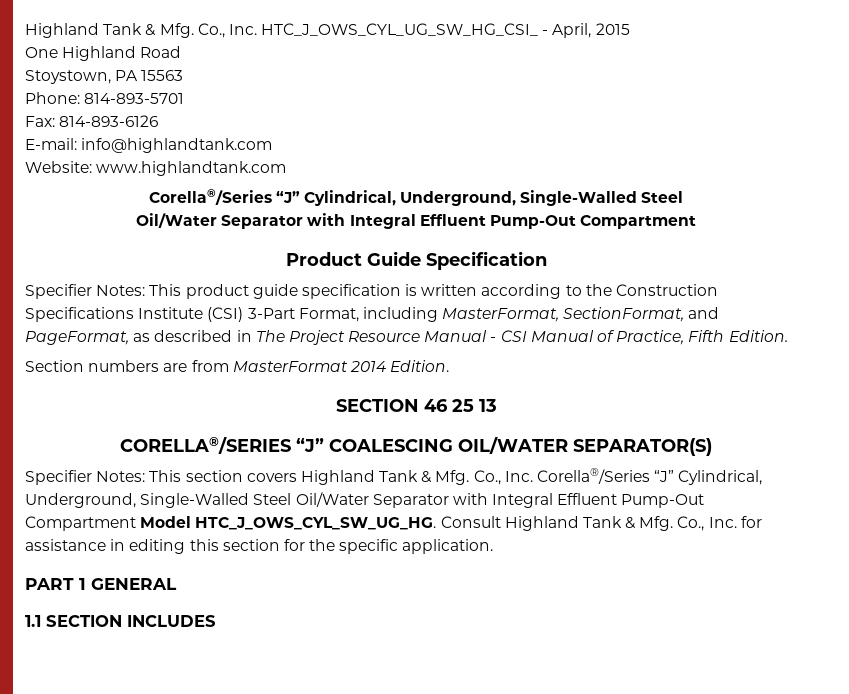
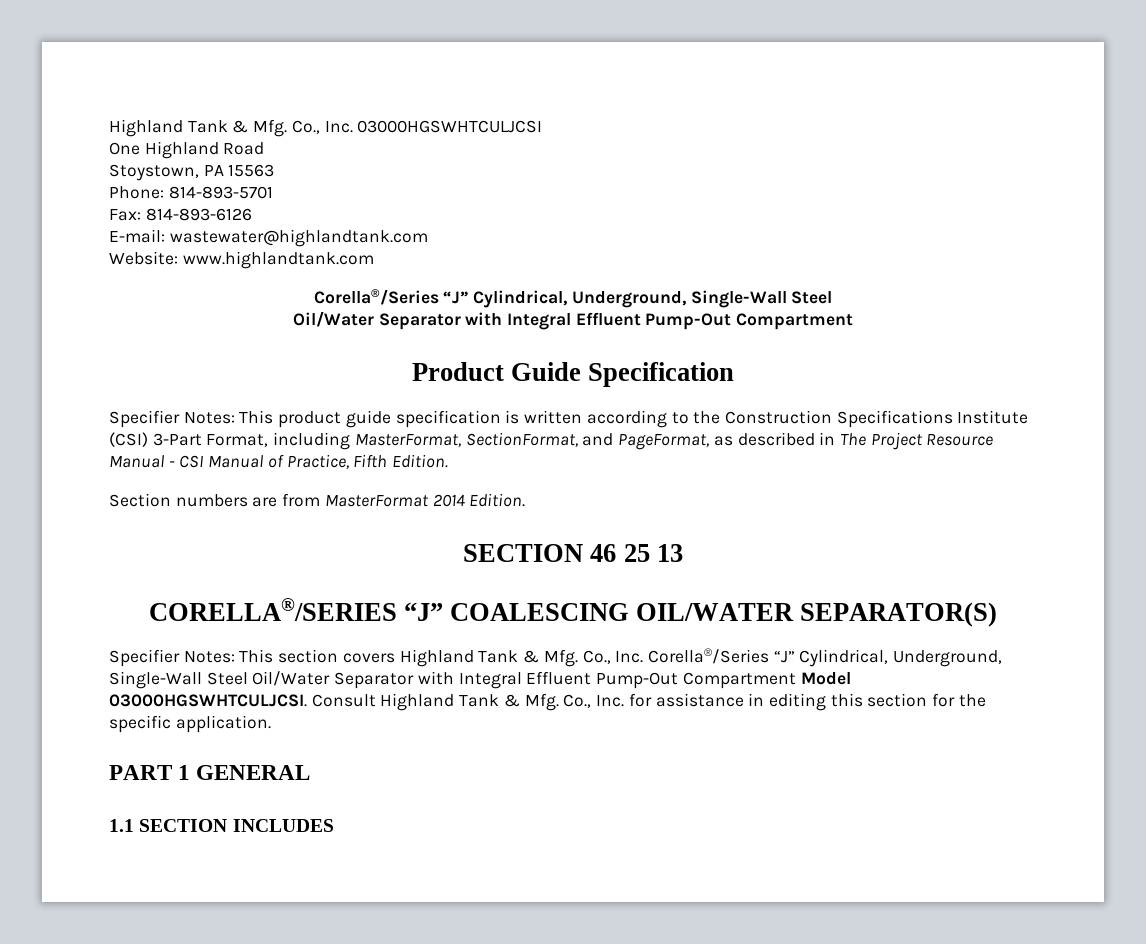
[25,23,630,38] Highland Tank & Mfg. Co., Inc. HTC_J_OWS_CYL_UG_SW_HG_CSI_ - April, 2015 -> [109,119,543,137] Highland Tank & Mfg. Co., Inc. 03000HGSWHTCULJCSI
[81,138,273,153] info@highlandtank.com -> [169,229,428,247] wastewater@highlandtank.com
[520,190,638,206] Single-Walled -> [690,290,787,308] Single-Wall
[140,493,250,508] Single-Walled -> [109,671,202,689] Single-Wall
[195,517,437,530] HTC_J_OWS_CYL_SW_UG_HG. -> [109,694,307,707] 03000HGSWHTCULJCSI.

